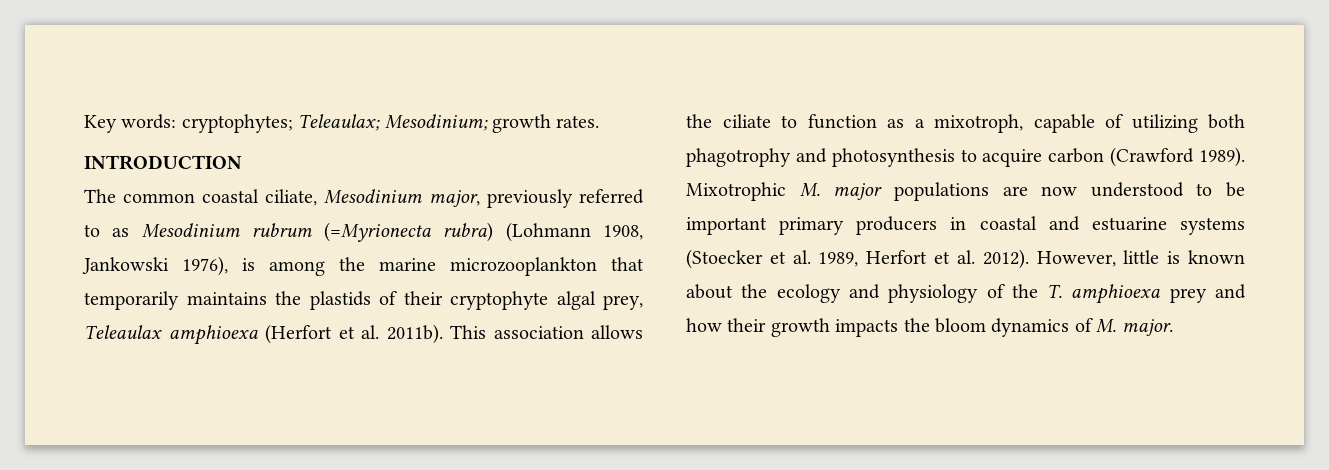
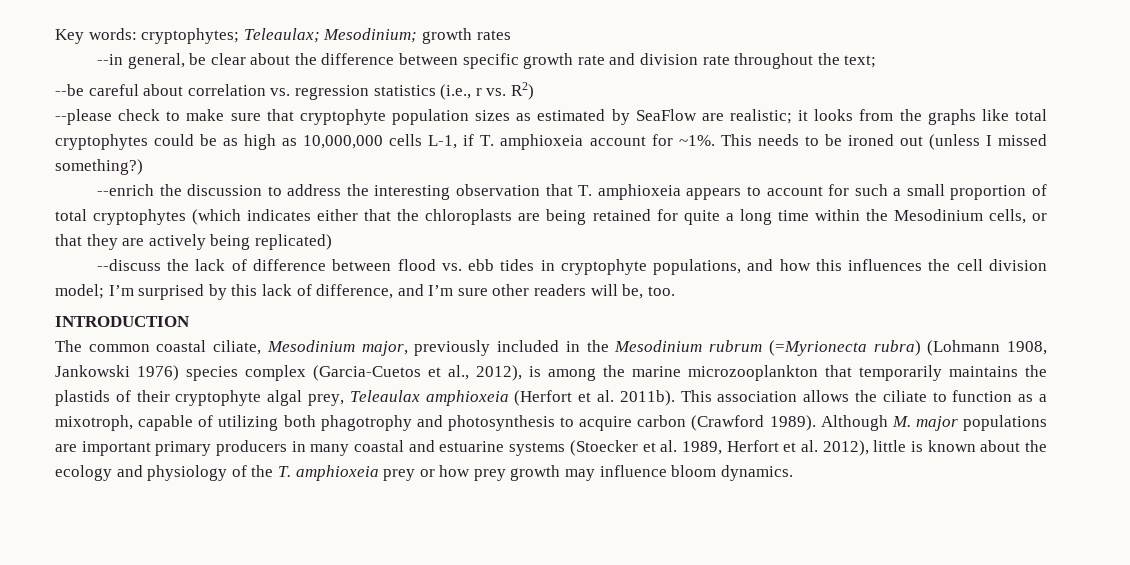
[556,115,600,128] rates. -> [476,30,511,40] [96,53,877,69] [55,82,534,100] [55,109,1047,125] [55,134,1047,150] [55,159,143,175] [96,184,1048,200] [55,209,1047,225] [55,234,332,250] [96,259,1047,275] [55,284,675,300] rates // --in general, be clear about the difference between specific growth rate and division rate throughout the text; // --be careful about correlation vs. regression statistics (i.e., r vs. R2) // --please check to make sure that cryptophyte population sizes as estimated by SeaFlow are realistic; it looks from the graphs like total cryptophytes could be as high as 10,000,000 cells L-1, if T. amphioxeia account for ~1%. This needs to be ironed out (unless I missed something?) // --enrich the discussion to address the interesting observation that T. amphioxeia appears to account for such a small proportion of total cryptophytes (which indicates either that the chloroplasts are being retained for quite a long time within the Mesodinium cells, or that they are actively being replicated) // --discuss the lack of difference between flood vs. ebb tides in cryptophyte populations, and how this influences the cell division model; I’m surprised by this lack of difference, and I’m sure other readers will be, too.
[579,189,644,204] [84,224,130,237] referred to as -> [497,340,609,352] included in the
[182,256,228,276] 1976), -> [137,365,522,381] 1976) species complex (Garcia-Cuetos et al., 2012),
[168,325,258,345] amphioexa -> [425,390,509,406] amphioxeia
[686,182,786,201] Mixotrophic -> [820,415,888,431] Although
[1041,182,1245,197] now understood to be -> (77, 448) none
(967, 223) none -> [310,444,350,456] many
[982,249,1116,269] 2012). However, -> [822,440,869,456] 2012),
[1071,284,1246,304] [686,318,1173,337] amphioexa prey and how their growth impacts the bloom dynamics of M. major. -> [295,465,793,481] amphioxeia prey or how prey growth may influence bloom dynamics.

